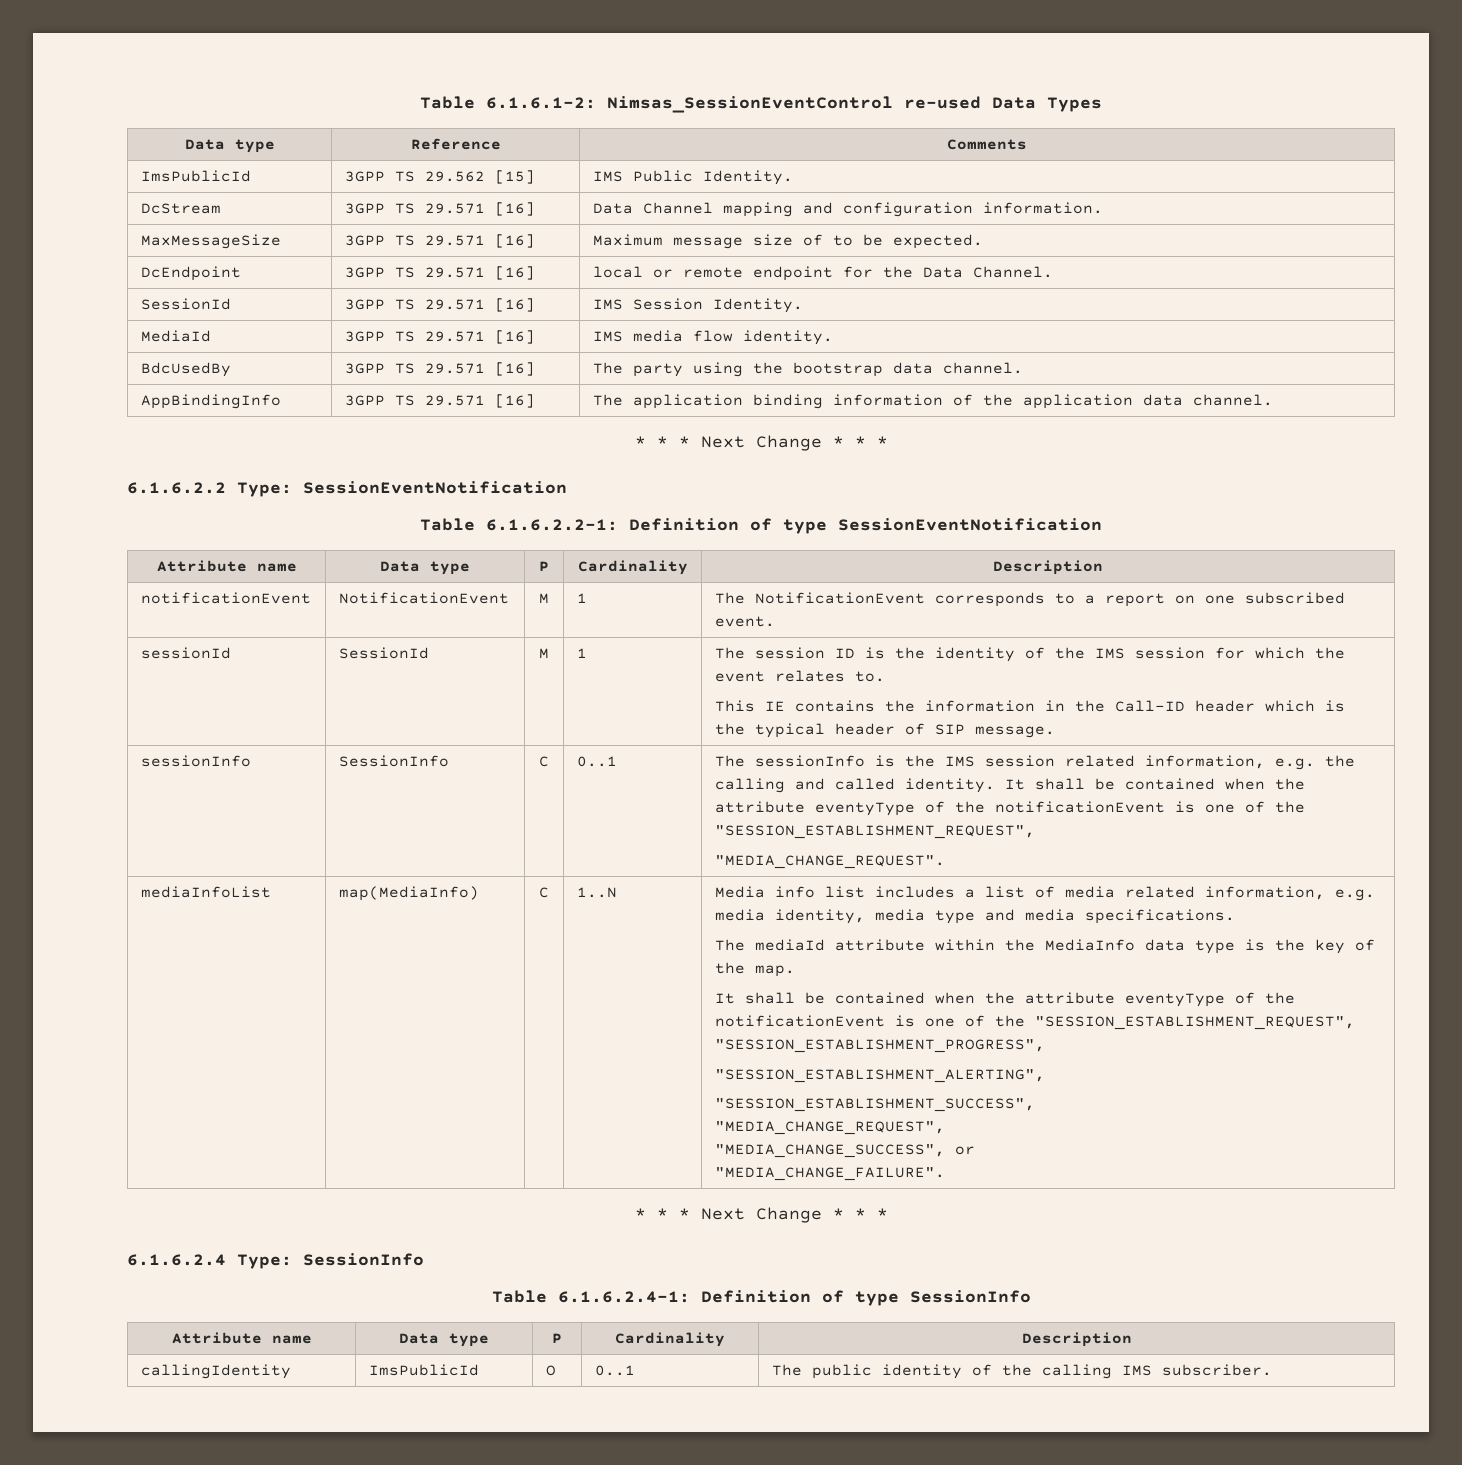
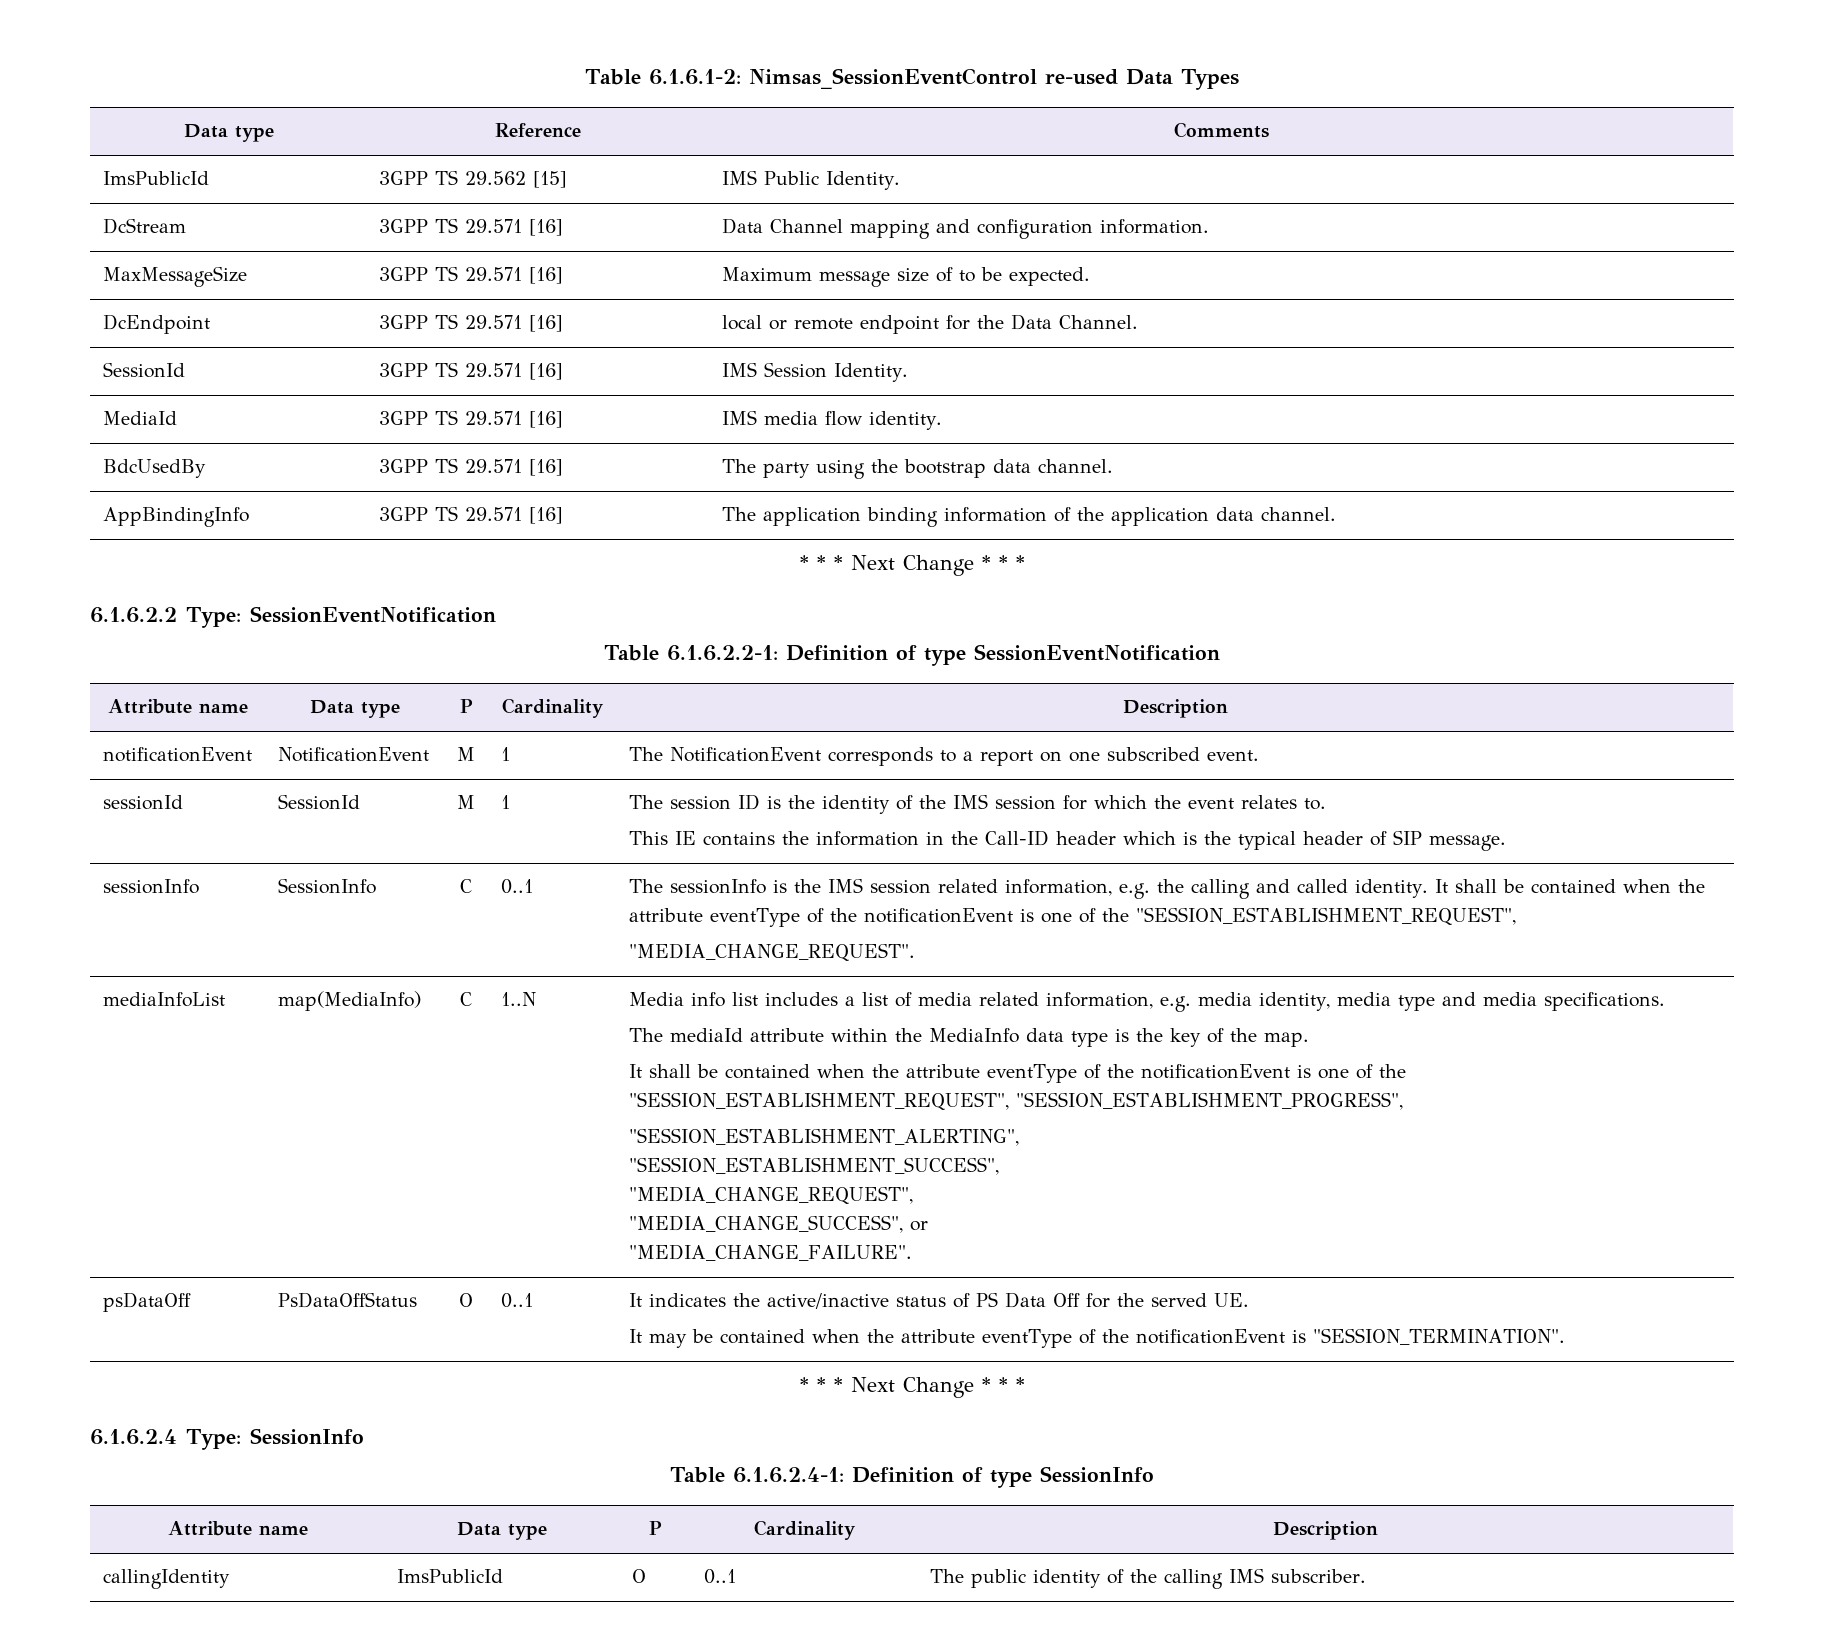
[814,802,915,816] eventyType -> [709,908,800,927] eventType
[1124,993,1225,1007] eventyType -> [986,1064,1077,1083] eventType
(945, 1174) none -> [102,1292,191,1312] [277,1292,417,1308] [459,1293,473,1307] [500,1293,533,1308] [628,1292,1249,1309] [628,1328,1565,1348] // psDataOff | PsDataOffStatus | O | 0..1 | It indicates the active/inactive status of PS Data Off for the served UE. // It may be contained when the attribute eventType of the notificationEvent is "SESSION_TERMINATION".

